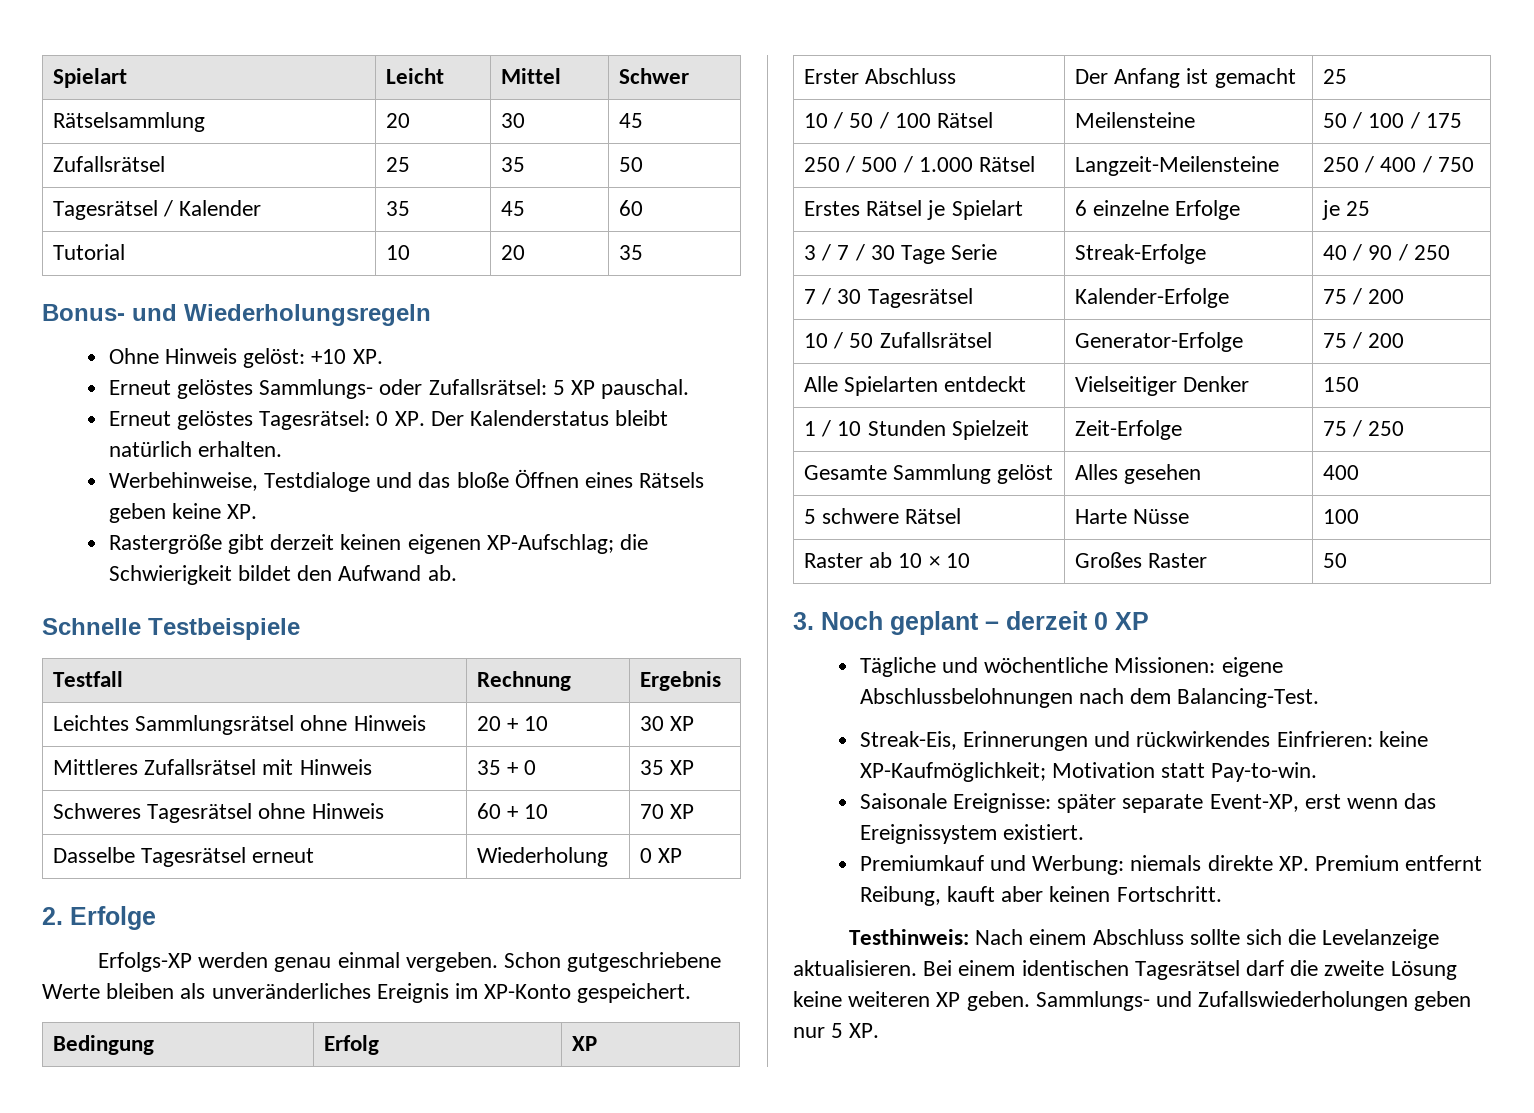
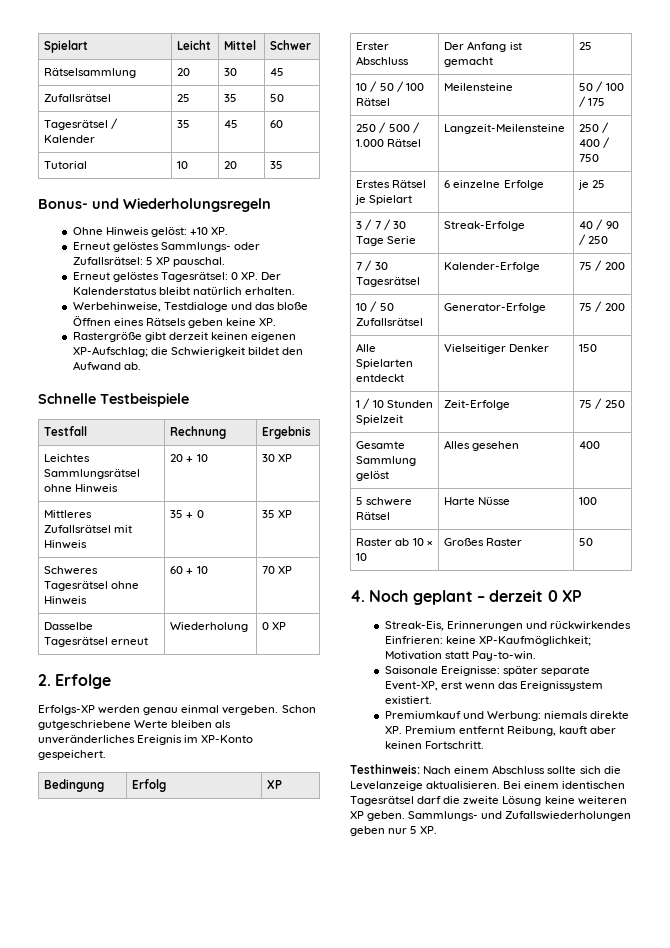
[793,612,814,630] 3. -> [350,590,365,602] 4.
[859,657,1283,677] [859,688,1320,708] // Tägliche und wöchentliche Missionen: eigene Abschlussbelohnungen nach dem Balancing-Test. -> (582, 596) none

